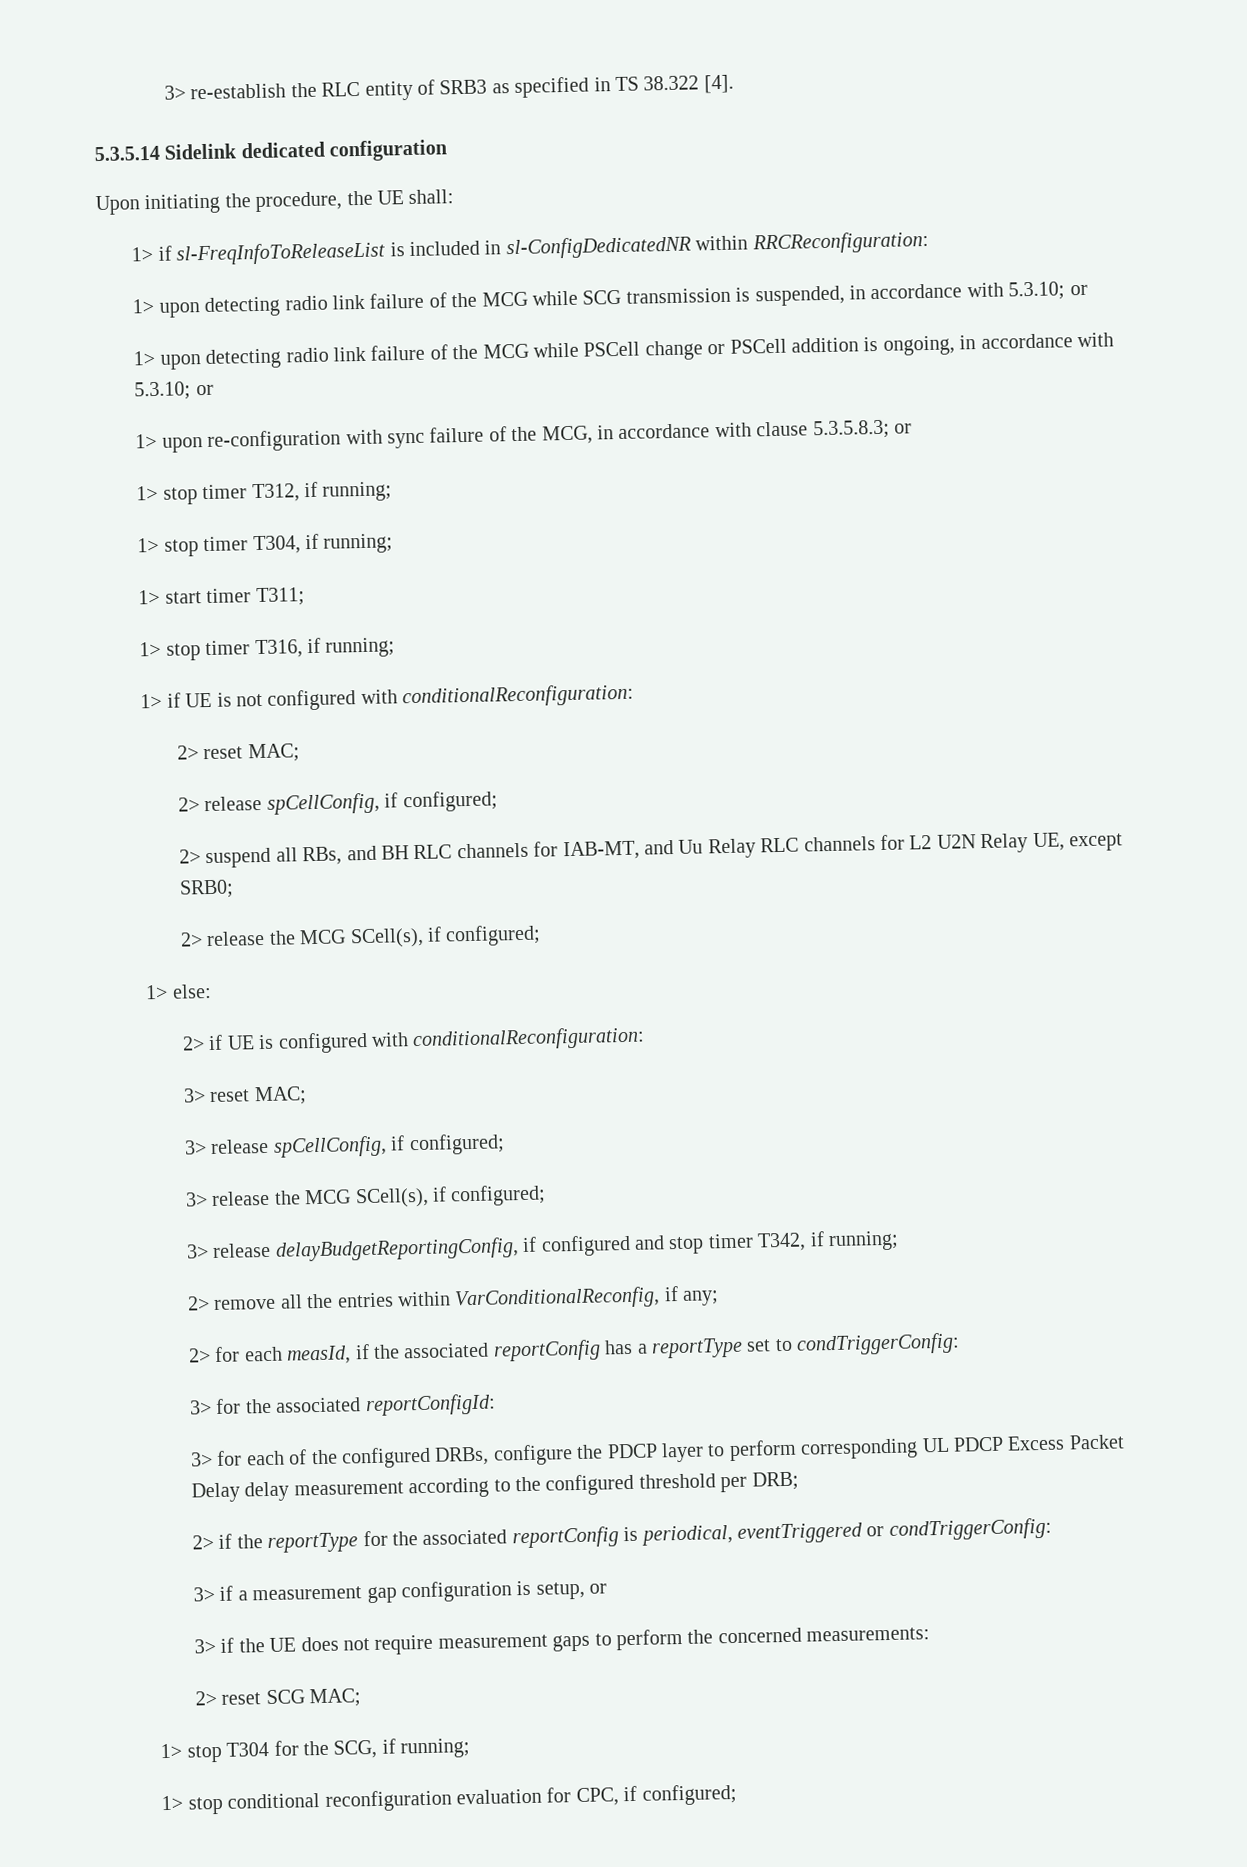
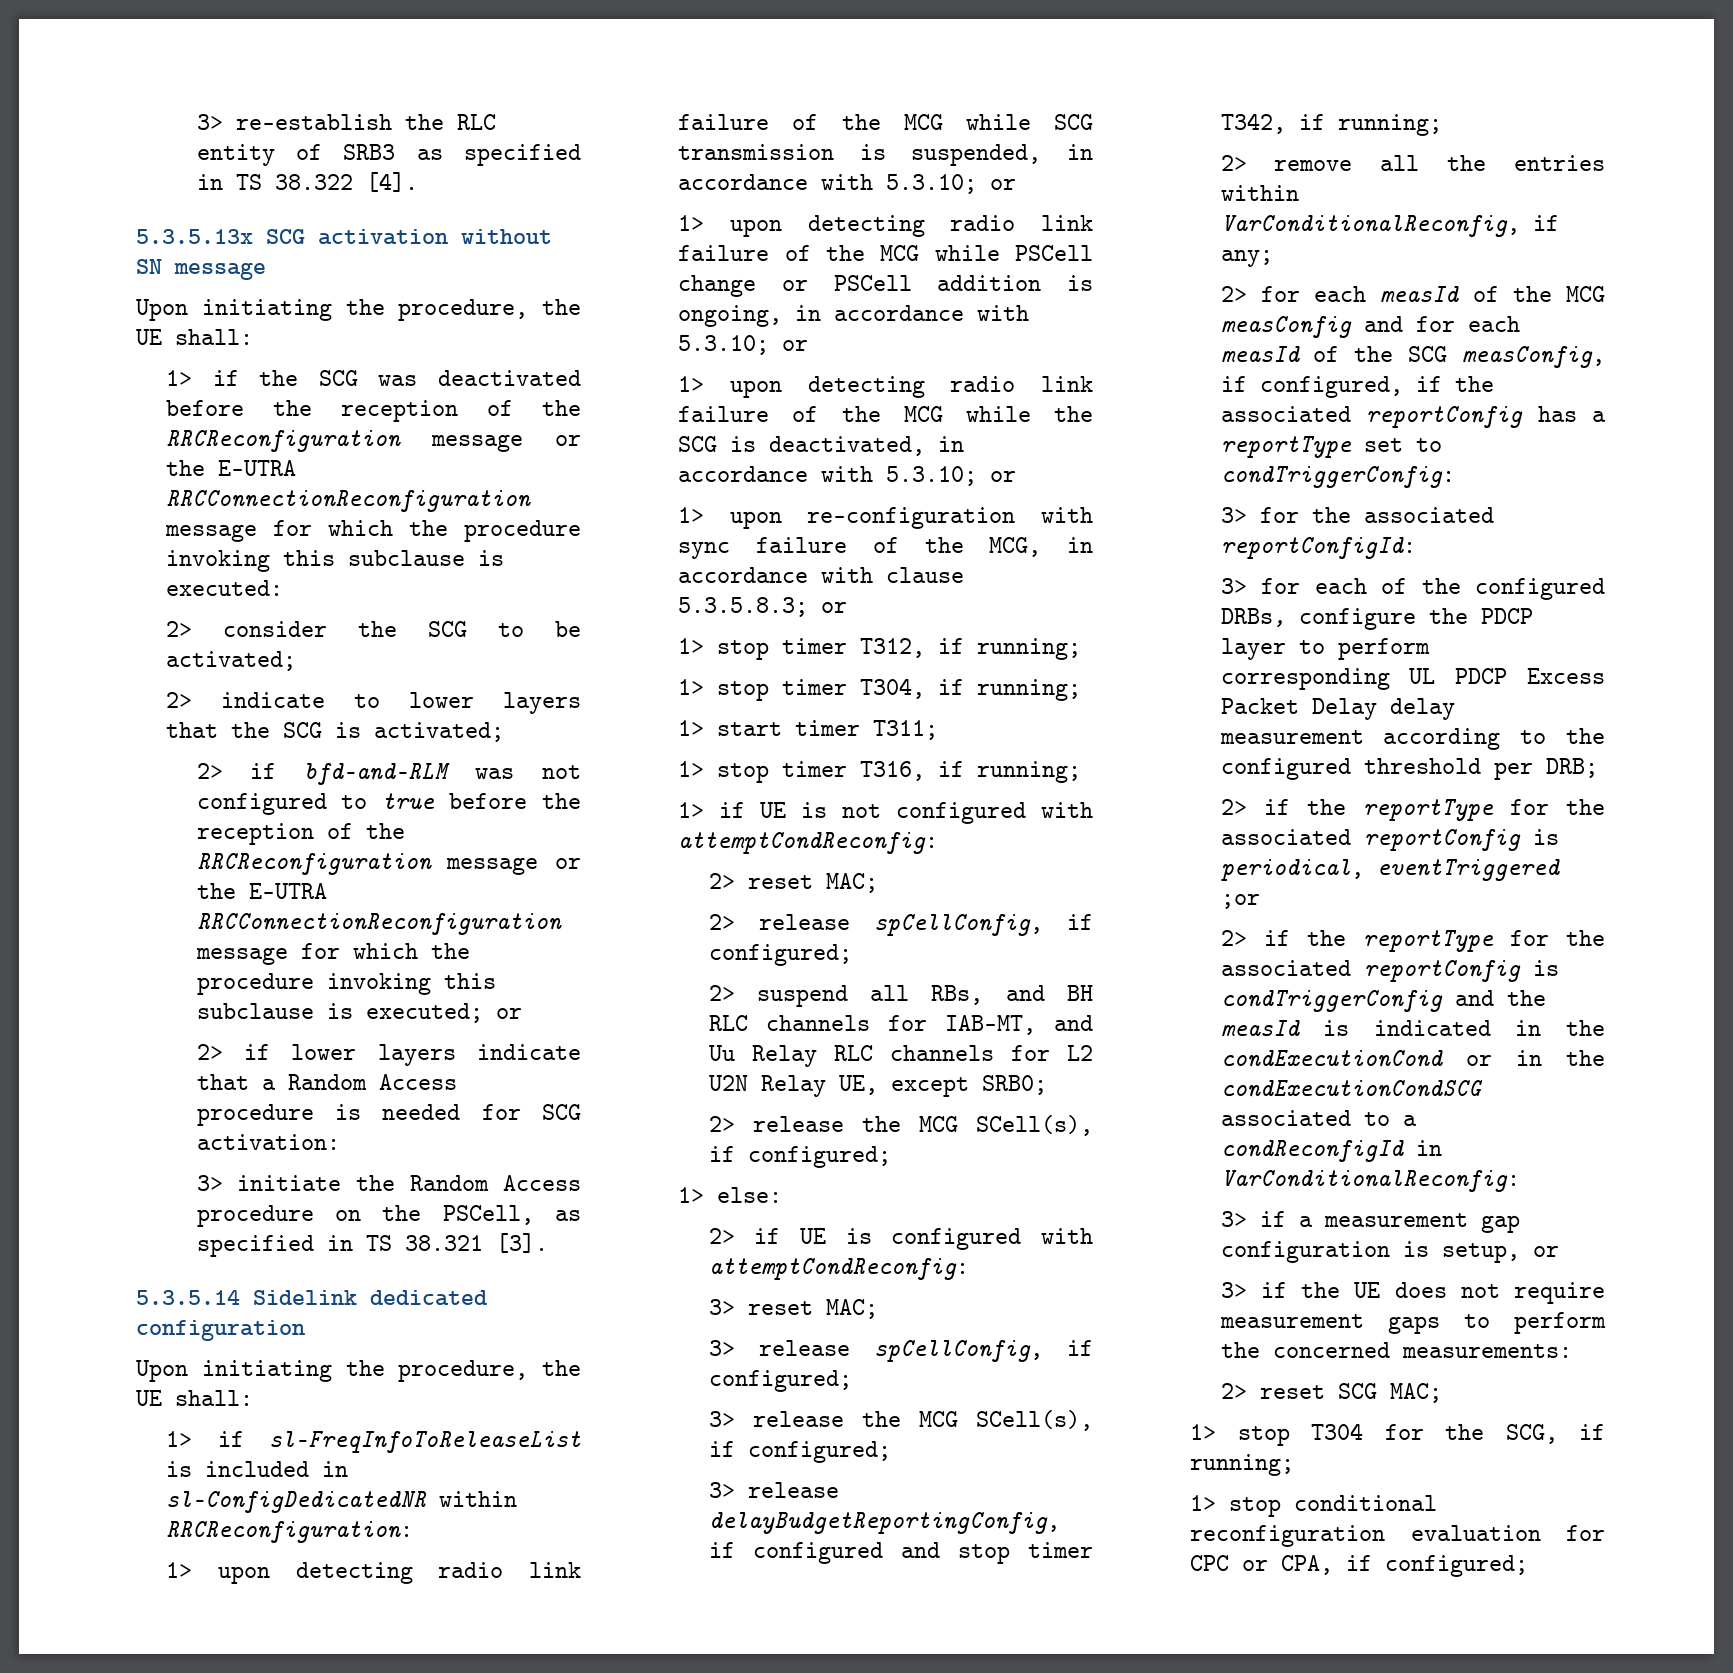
(734, 84) none -> [136,229,552,245] [136,259,266,280] [136,299,581,321] [136,329,253,345] [166,370,581,386] [166,400,581,422] [166,430,581,452] [166,460,297,476] [166,490,532,512] [165,520,581,542] [166,550,505,572] [166,580,284,596] [166,621,581,637] [166,651,297,671] [166,692,581,714] [166,722,505,742] [196,763,581,785] [196,793,581,815] [196,823,405,845] [196,853,581,875] [196,883,327,899] [196,913,562,935] [195,943,470,965] [196,973,496,995] [196,1003,522,1023] [196,1044,581,1066] [196,1074,457,1090] [196,1104,581,1126] [196,1134,340,1150] [196,1175,581,1191] [196,1205,581,1227] [196,1233,548,1257] // 5.3.5.13x SCG activation without SN message // Upon initiating the procedure, the UE shall: // 1> if the SCG was deactivated before the reception of the RRCReconfiguration message or the E-UTRA RRCConnectionReconfiguration message for which the procedure invoking this subclause is executed: // 2> consider the SCG to be activated; // 2> indicate to lower layers that the SCG is activated; // 2> if bfd-and-RLM was not configured to true before the reception of the RRCReconfiguration message or the E-UTRA RRCConnectionReconfiguration message for which the procedure invoking this subclause is executed; or // 2> if lower layers indicate that a Random Access procedure is needed for SCG activation: // 3> initiate the Random Access procedure on the PSCell, as specified in TS 38.321 [3].
(214, 390) none -> [678,376,1093,398] [678,406,1093,422] [678,436,965,456] [678,466,1017,486] // 1> upon detecting radio link failure of the MCG while the SCG is deactivated, in accordance with 5.3.10; or
[402,683,635,709] conditionalReconfiguration: -> [678,832,939,854] attemptCondReconfig:
[412,1026,646,1052] conditionalReconfiguration: -> [708,1258,969,1280] attemptCondReconfig:
[286,1345,352,1365] measId, -> [1380,286,1605,303] [1220,316,1520,338] [1220,346,1605,368] [1220,376,1403,398] measId of the MCG measConfig and for each measId of the SCG measConfig, if configured,
[866,1517,1052,1541] or condTriggerConfig: -> [1220,894,1260,909] [1220,930,1605,952] [1220,960,1559,982] [1220,990,1546,1012] [1220,1020,1605,1037] [1220,1050,1605,1067] [1220,1080,1483,1097] [1220,1110,1417,1126] [1220,1140,1442,1162] [1220,1170,1520,1192] ;or // 2> if the reportType for the associated reportConfig is condTriggerConfig and the measId is indicated in the condExecutionCond or in the condExecutionCondSCG associated to a condReconfigId in VarConditionalReconfig:
[575,1787,619,1807] CPC, -> [1190,1555,1334,1575] CPC or CPA,

